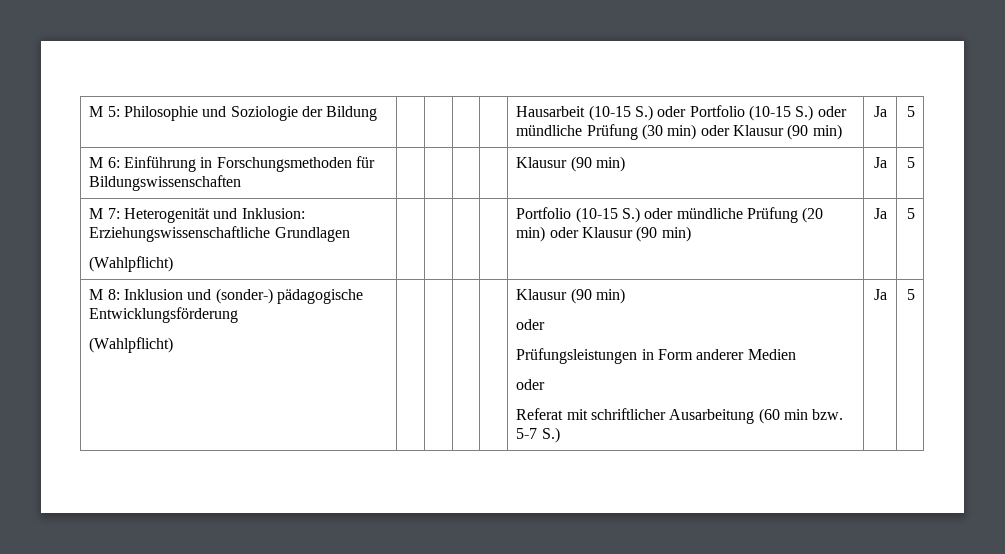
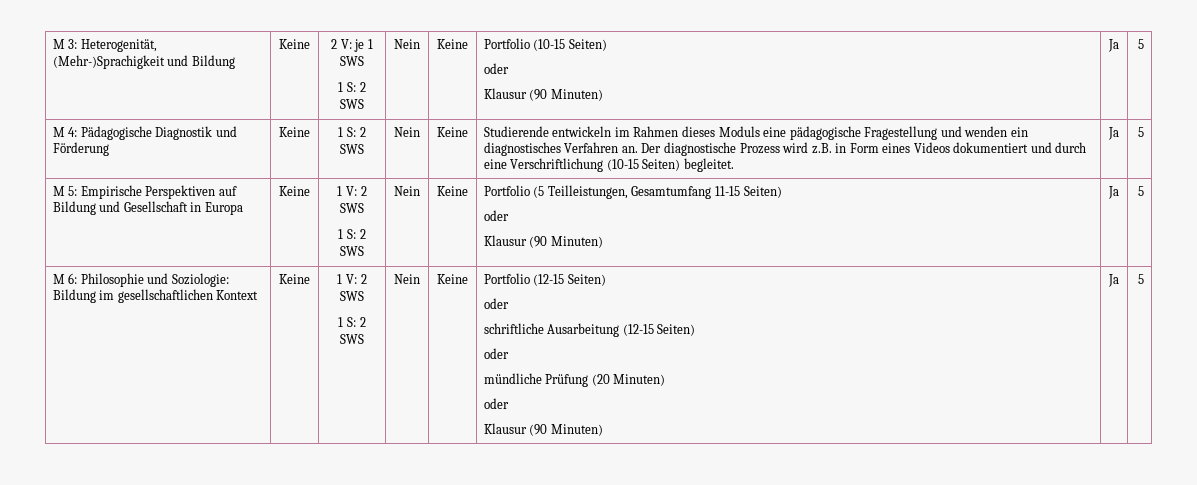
[89,106,378,121] [516,105,847,121] [516,124,842,140] M 5: Philosophie und Soziologie der Bildung | | | | | Hausarbeit (10-15 S.) oder Portfolio (10-15 S.) oder mündliche Prüfung (30 min) oder Klausur (90 min) -> [52,39,157,52] [52,55,235,69] [279,39,310,49] [331,39,373,52] [340,56,364,66] [338,82,366,92] [340,99,364,109] [394,39,420,49] [437,39,468,49] [483,38,607,51] [483,63,509,74] [483,88,603,101] [1108,39,1119,52] [1138,39,1145,49] [52,126,237,140] [52,142,109,156] [279,127,310,137] [338,127,366,137] [340,144,364,154] [394,127,420,137] [437,127,468,137] [483,126,1028,140] [483,142,1087,156] [483,158,734,172] [1108,127,1119,140] [1138,127,1145,137] [52,185,237,199] [52,201,243,215] [279,186,310,196] [337,186,367,196] [340,203,364,213] [338,229,366,239] [340,246,364,256] [394,186,420,196] [437,186,468,196] [483,185,782,199] [483,210,509,221] [483,235,603,248] M 3: Heterogenität, (Mehr-)Sprachigkeit und Bildung | Keine | 2 V: je 1 SWS // 1 S: 2 SWS | Nein | Keine | Portfolio (10-15 Seiten) // oder // Klausur (90 Minuten) | Ja | 5 // M 4: Pädagogische Diagnostik und Förderung | Keine | 1 S: 2 SWS | Nein | Keine | Studierende entwickeln im Rahmen dieses Moduls eine pädagogische Fragestellung und wenden ein diagnostisches Verfahren an. Der diagnostische Prozess wird z.B. in Form eines Videos dokumentiert und durch eine Verschriftlichung (10-15 Seiten) begleitet. | Ja | 5 // M 5: Empirische Perspektiven auf Bildung und Gesellschaft in Europa | Keine | 1 V: 2 SWS // 1 S: 2 SWS | Nein | Keine | Portfolio (5 Teilleistungen, Gesamtumfang 11-15 Seiten) // oder // Klausur (90 Minuten)
[124,156,376,172] [89,175,242,191] [516,156,626,172] [873,157,887,168] [906,157,915,168] [89,208,305,223] [89,226,350,242] [89,256,174,272] [516,207,824,223] [516,226,691,242] [873,208,887,219] [906,208,915,219] [89,288,364,304] [89,307,239,323] [89,337,174,353] [516,288,626,304] [516,319,546,330] [516,348,796,364] [516,379,546,390] [516,408,844,424] [516,427,560,443] [873,289,887,300] [906,289,915,300] Einführung in Forschungsmethoden für Bildungswissenschaften | | | | | Klausur (90 min) | Ja | 5 // M 7: Heterogenität und Inklusion: Erziehungswissenschaftliche Grundlagen // (Wahlpflicht) | | | | | Portfolio (10-15 S.) oder mündliche Prüfung (20 min) oder Klausur (90 min) | Ja | 5 // M 8: Inklusion und (sonder-) pädagogische Entwicklungsförderung // (Wahlpflicht) | | | | | Klausur (90 min) // oder // Prüfungsleistungen in Form anderer Medien // oder // Referat mit schriftlicher Ausarbeitung (60 min bzw. 5-7 S.) | Ja | 5 -> [80,273,229,287] [52,289,259,303] [279,274,310,284] [337,274,367,284] [340,291,364,301] [338,317,366,327] [340,334,364,344] [394,274,420,284] [437,274,468,284] [483,273,606,286] [483,298,509,309] [483,323,696,337] [483,348,509,359] [483,373,666,387] [483,398,509,409] [483,423,603,436] [1108,274,1119,287] [1138,274,1145,284] Philosophie und Soziologie: Bildung im gesellschaftlichen Kontext | Keine | 1 V: 2 SWS // 1 S: 2 SWS | Nein | Keine | Portfolio (12-15 Seiten) // oder // schriftliche Ausarbeitung (12-15 Seiten) // oder // mündliche Prüfung (20 Minuten) // oder // Klausur (90 Minuten) | Ja | 5

